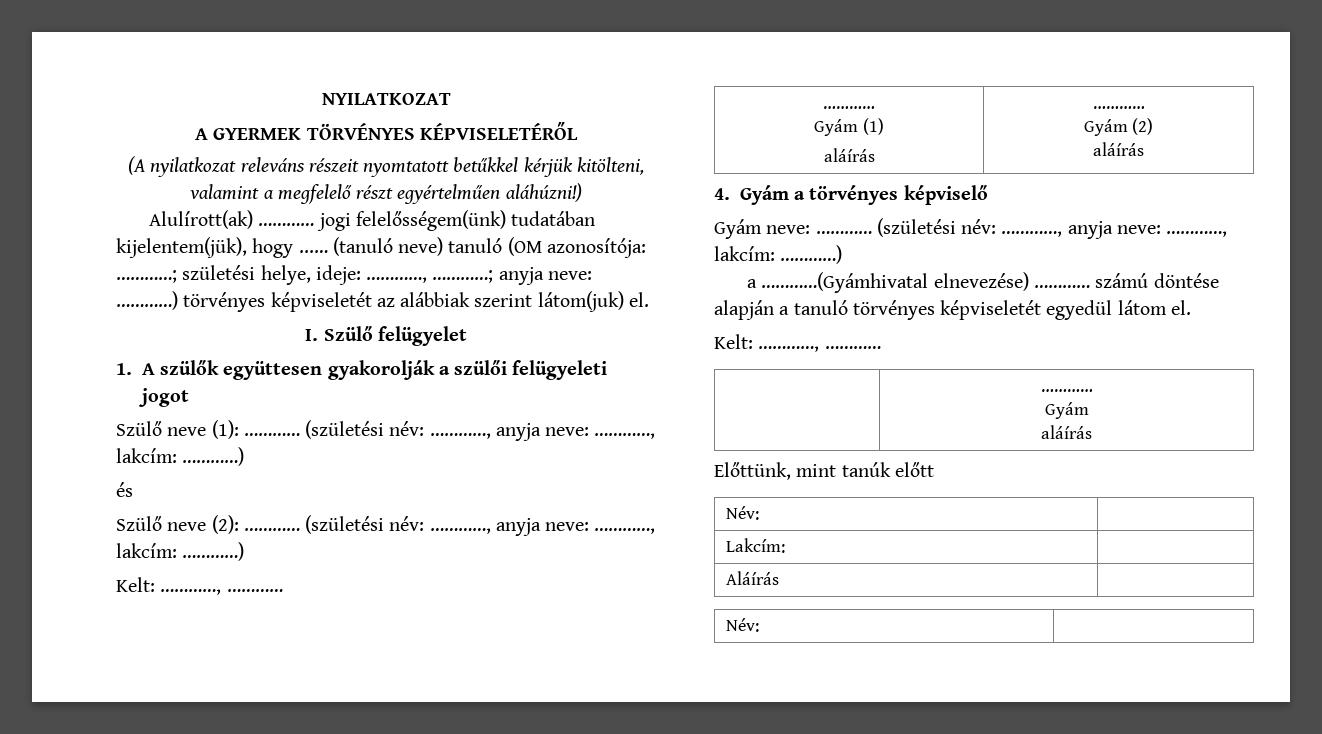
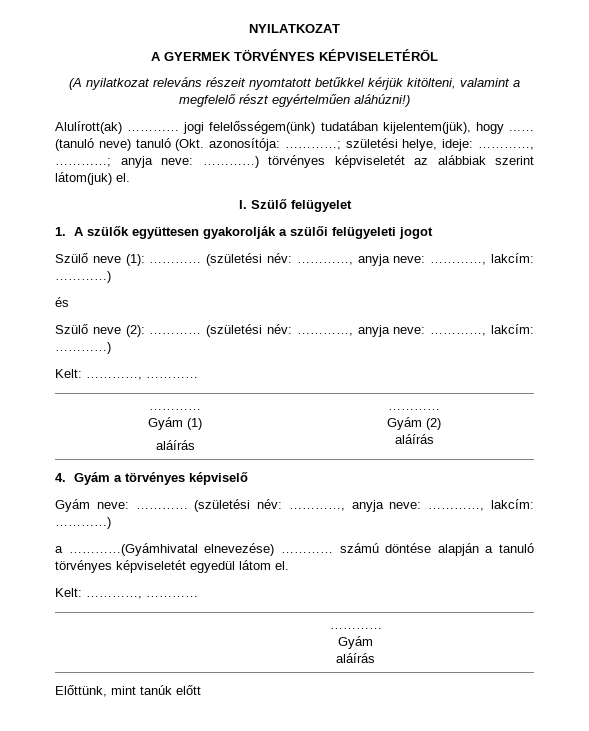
[507,237,542,256] (OM -> [175,139,205,151] (Okt.
[726,506,760,520] [726,538,786,553] [726,571,780,585] [726,618,760,632] // Név: | // Lakcím: | // Aláírás | // Név: | -> (201, 690) none

